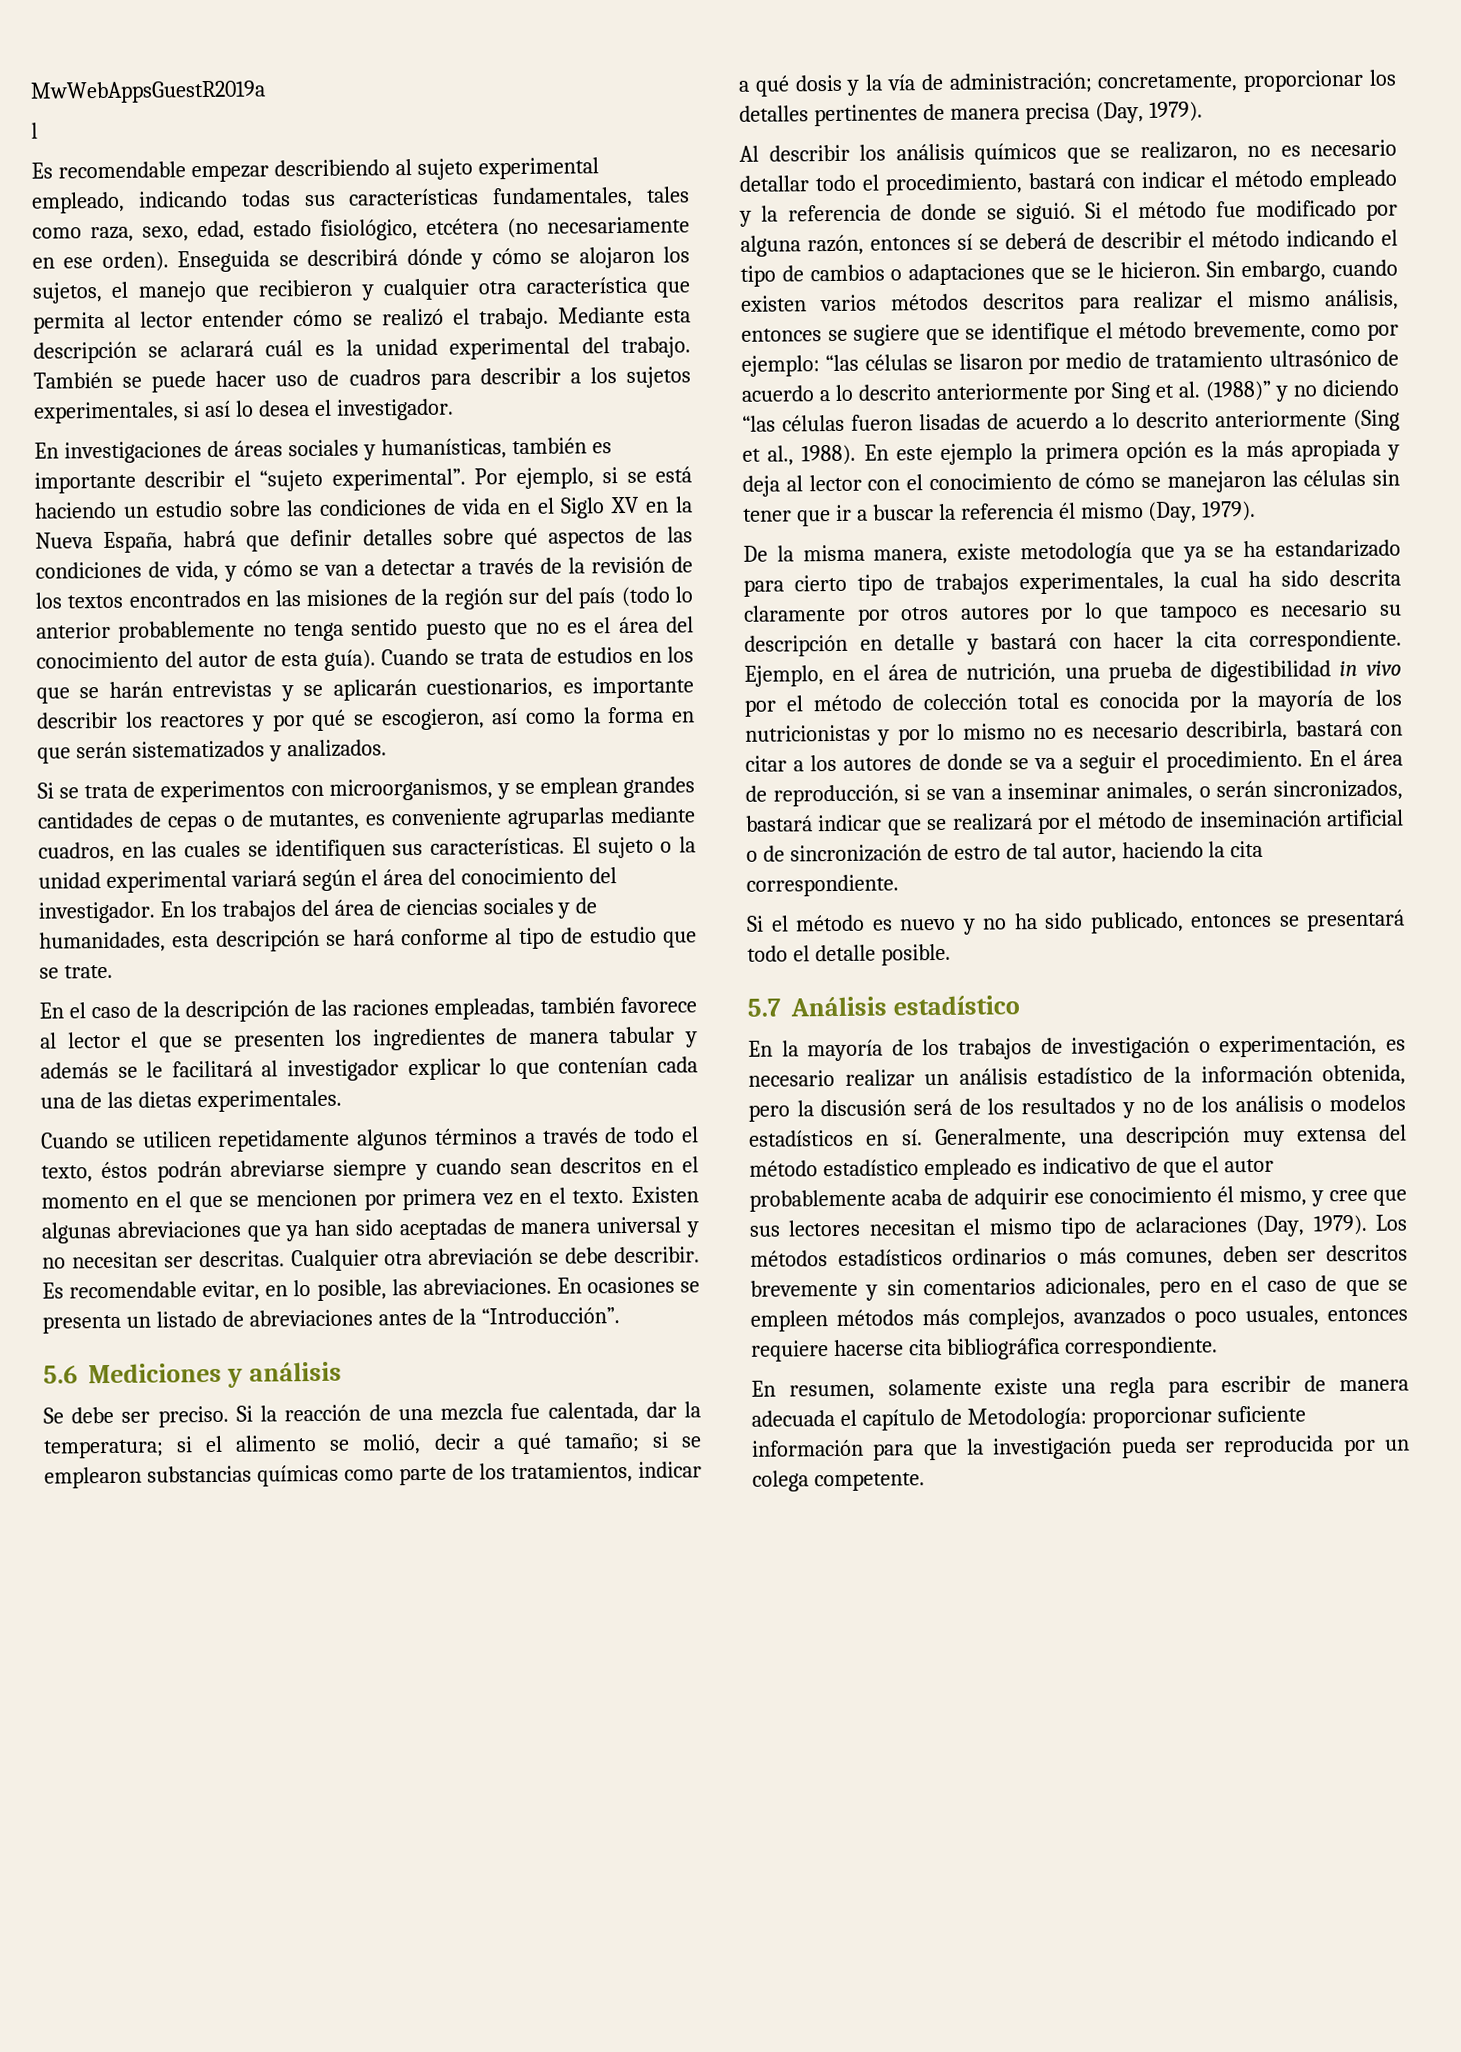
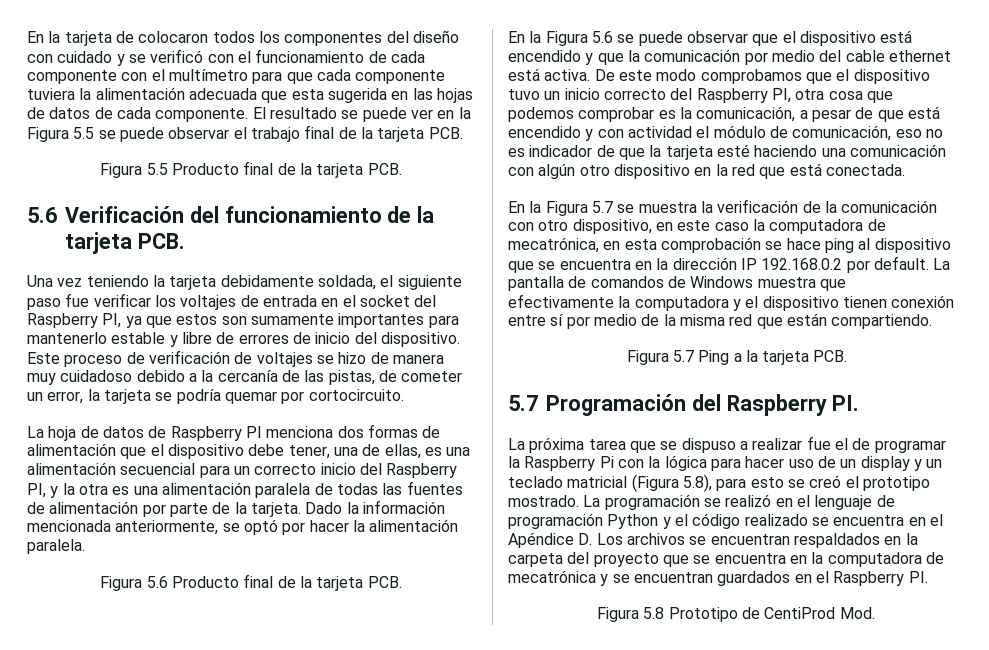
[30,80,266,104] [31,122,38,139] [31,157,599,183] [31,186,690,214] [32,216,690,243] [32,246,690,273] [32,276,691,304] [33,306,692,334] [33,336,691,364] [33,366,691,393] [33,398,454,424] [34,437,612,464] [34,466,693,494] [34,496,693,519] [35,526,694,553] [35,556,693,582] [35,586,693,610] [36,616,695,643] [36,646,694,671] [36,676,694,704] [36,706,695,732] [37,739,387,764] [37,776,696,803] [37,806,697,833] [38,836,697,863] [38,867,617,893] [38,897,598,924] [39,926,697,953] [39,964,113,979] [39,996,697,1023] [40,1026,698,1053] [40,1056,699,1082] [40,1089,342,1113] [40,1126,699,1152] [41,1156,699,1183] [41,1186,699,1213] [41,1216,700,1244] [42,1246,701,1272] [42,1276,701,1302] [42,1307,620,1334] [43,1361,342,1388] [43,1401,701,1428] [43,1431,702,1459] [44,1461,702,1489] [738,69,1397,97] [739,101,1203,127] [739,139,1397,165] [739,169,1398,196] [739,199,1398,227] [740,229,1398,257] [740,259,1398,287] [740,289,1399,314] [741,320,1399,346] [741,349,1399,377] [741,379,1399,404] [742,409,1400,432] [742,439,1400,466] [742,469,1400,497] [743,500,1257,527] [743,539,1401,565] [743,569,1401,597] [743,599,1402,626] [744,629,1402,657] [744,660,1402,687] [744,689,1402,717] [745,719,1403,746] [745,749,1403,774] [745,779,1403,807] [745,809,1404,836] [746,840,1264,863] [746,874,899,897] [746,909,1405,935] [747,943,951,966] [747,995,1020,1017] [748,1034,1406,1062] [748,1064,1406,1087] [748,1094,1406,1122] [749,1124,1407,1150] [749,1156,1274,1181] [749,1185,1407,1212] [749,1214,1407,1239] [750,1244,1408,1268] [750,1275,1408,1301] [750,1305,1408,1332] [751,1336,1218,1362] [751,1375,1409,1401] [751,1405,1306,1431] [751,1435,1410,1461] [752,1470,925,1492] MwWebAppsGuestR2019a // l // Es recomendable empezar describiendo al sujeto experimental empleado, indicando todas sus características fundamentales, tales como raza, sexo, edad, estado fisiológico, etcétera (no necesariamente en ese orden). Enseguida se describirá dónde y cómo se alojaron los sujetos, el manejo que recibieron y cualquier otra característica que permita al lector entender cómo se realizó el trabajo. Mediante esta descripción se aclarará cuál es la unidad experimental del trabajo. También se puede hacer uso de cuadros para describir a los sujetos experimentales, si así lo desea el investigador. // En investigaciones de áreas sociales y humanísticas, también es importante describir el “sujeto experimental”. Por ejemplo, si se está haciendo un estudio sobre las condiciones de vida en el Siglo XV en la Nueva España, habrá que definir detalles sobre qué aspectos de las condiciones de vida, y cómo se van a detectar a través de la revisión de los textos encontrados en las misiones de la región sur del país (todo lo anterior probablemente no tenga sentido puesto que no es el área del conocimiento del autor de esta guía). Cuando se trata de estudios en los que se harán entrevistas y se aplicarán cuestionarios, es importante describir los reactores y por qué se escogieron, así como la forma en que serán sistematizados y analizados. // Si se trata de experimentos con microorganismos, y se emplean grandes cantidades de cepas o de mutantes, es conveniente agruparlas mediante cuadros, en las cuales se identifiquen sus características. El sujeto o la unidad experimental variará según el área del conocimiento del investigador. En los trabajos del área de ciencias sociales y de humanidades, esta descripción se hará conforme al tipo de estudio que se trate. // En el caso de la descripción de las raciones empleadas, también favorece al lector el que se presenten los ingredientes de manera tabular y además se le facilitará al investigador explicar lo que contenían cada una de las dietas experimentales. // Cuando se utilicen repetidamente algunos términos a través de todo el texto, éstos podrán abreviarse siempre y cuando sean descritos en el momento en el que se mencionen por primera vez en el texto. Existen algunas abreviaciones que ya han sido aceptadas de manera universal y no necesitan ser descritas. Cualquier otra abreviación se debe describir. Es recomendable evitar, en lo posible, las abreviaciones. En ocasiones se presenta un listado de abreviaciones antes de la “Introducción”. // 5.6 Mediciones y análisis // Se debe ser preciso. Si la reacción de una mezcla fue calentada, dar la temperatura; si el alimento se molió, decir a qué tamaño; si se emplearon substancias químicas como parte de los tratamientos, indicar a qué dosis y la vía de administración; concretamente, proporcionar los detalles pertinentes de manera precisa (Day, 1979). // Al describir los análisis químicos que se realizaron, no es necesario detallar todo el procedimiento, bastará con indicar el método empleado y la referencia de donde se siguió. Si el método fue modificado por alguna razón, entonces sí se deberá de describir el método indicando el tipo de cambios o adaptaciones que se le hicieron. Sin embargo, cuando existen varios métodos descritos para realizar el mismo análisis, entonces se sugiere que se identifique el método brevemente, como por ejemplo: “las células se lisaron por medio de tratamiento ultrasónico de acuerdo a lo descrito anteriormente por Sing et al. (1988)” y no diciendo “las células fueron lisadas de acuerdo a lo descrito anteriormente (Sing et al., 1988). En este ejemplo la primera opción es la más apropiada y deja al lector con el conocimiento de cómo se manejaron las células sin tener que ir a buscar la referencia él mismo (Day, 1979). // De la misma manera, existe metodología que ya se ha estandarizado para cierto tipo de trabajos experimentales, la cual ha sido descrita claramente por otros autores por lo que tampoco es necesario su descripción en detalle y bastará con hacer la cita correspondiente. Ejemplo, en el área de nutrición, una prueba de digestibilidad in vivo por el método de colección total es conocida por la mayoría de los nutricionistas y por lo mismo no es necesario describirla, bastará con citar a los autores de donde se va a seguir el procedimiento. En el área de reproducción, si se van a inseminar animales, o serán sincronizados, bastará indicar que se realizará por el método de inseminación artificial o de sincronización de estro de tal autor, haciendo la cita correspondiente. // Si el método es nuevo y no ha sido publicado, entonces se presentará todo el detalle posible. // 5.7 Análisis estadístico // En la mayoría de los trabajos de investigación o experimentación, es necesario realizar un análisis estadístico de la información obtenida, pero la discusión será de los resultados y no de los análisis o modelos estadísticos en sí. Generalmente, una descripción muy extensa del método estadístico empleado es indicativo de que el autor probablemente acaba de adquirir ese conocimiento él mismo, y cree que sus lectores necesitan el mismo tipo de aclaraciones (Day, 1979). Los métodos estadísticos ordinarios o más comunes, deben ser descritos brevemente y sin comentarios adicionales, pero en el caso de que se empleen métodos más complejos, avanzados o poco usuales, entonces requiere hacerse cita bibliográfica correspondiente. // En resumen, solamente existe una regla para escribir de manera adecuada el capítulo de Metodología: proporcionar suficiente información para que la investigación pueda ser reproducida por un colega competente. -> [27,30,459,46] [27,49,425,66] [27,69,446,84] [27,87,473,103] [27,107,471,122] [27,125,463,142] [100,161,402,178] [27,206,435,223] [65,232,185,254] [27,275,462,290] [27,293,437,310] [27,313,459,328] [27,332,460,347] [27,350,444,367] [27,370,463,385] [27,389,404,404] [27,424,441,441] [27,443,471,459] [27,462,458,478] [27,481,463,498] [27,500,445,517] [27,519,459,535] [27,539,85,554] [100,574,402,591] [508,30,913,46] [508,49,951,65] [508,68,930,84] [508,88,893,103] [508,106,940,122] [508,125,943,141] [508,144,946,160] [508,163,905,179] [508,199,938,216] [508,219,886,234] [508,237,951,253] [508,256,951,273] [508,276,846,291] [508,294,955,311] [508,313,933,329] [626,350,848,365] [508,394,860,416] [508,436,946,453] [508,455,943,471] [508,474,930,492] [508,494,895,510] [508,513,943,529] [508,532,918,548] [508,552,944,567] [508,570,928,586] [596,607,875,622] En la tarjeta de colocaron todos los componentes del diseño con cuidado y se verificó con el funcionamiento de cada componente con el multímetro para que cada componente tuviera la alimentación adecuada que esta sugerida en las hojas de datos de cada componente. El resultado se puede ver en la Figura 5.5 se puede observar el trabajo final de la tarjeta PCB. // Figura 5.5 Producto final de la tarjeta PCB. // 5.6 Verificación del funcionamiento de la tarjeta PCB. // Una vez teniendo la tarjeta debidamente soldada, el siguiente paso fue verificar los voltajes de entrada en el socket del Raspberry PI, ya que estos son sumamente importantes para mantenerlo estable y libre de errores de inicio del dispositivo. Este proceso de verificación de voltajes se hizo de manera muy cuidadoso debido a la cercanía de las pistas, de cometer un error, la tarjeta se podría quemar por cortocircuito. // La hoja de datos de Raspberry PI menciona dos formas de alimentación que el dispositivo debe tener, una de ellas, es una alimentación secuencial para un correcto inicio del Raspberry PI, y la otra es una alimentación paralela de todas las fuentes de alimentación por parte de la tarjeta. Dado la información mencionada anteriormente, se optó por hacer la alimentación paralela. // Figura 5.6 Producto final de la tarjeta PCB. // En la Figura 5.6 se puede observar que el dispositivo está encendido y que la comunicación por medio del cable ethernet está activa. De este modo comprobamos que el dispositivo tuvo un inicio correcto del Raspberry PI, otra cosa que podemos comprobar es la comunicación, a pesar de que está encendido y con actividad el módulo de comunicación, eso no es indicador de que la tarjeta esté haciendo una comunicación con algún otro dispositivo en la red que está conectada. // En la Figura 5.7 se muestra la verificación de la comunicación con otro dispositivo, en este caso la computadora de mecatrónica, en esta comprobación se hace ping al dispositivo que se encuentra en la dirección IP 192.168.0.2 por default. La pantalla de comandos de Windows muestra que efectivamente la computadora y el dispositivo tienen conexión entre sí por medio de la misma red que están compartiendo. // Figura 5.7 Ping a la tarjeta PCB. // 5.7 Programación del Raspberry PI. // La próxima tarea que se dispuso a realizar fue el de programar la Raspberry Pi con la lógica para hacer uso de un display y un teclado matricial (Figura 5.8), para esto se creó el prototipo mostrado. La programación se realizó en el lenguaje de programación Python y el código realizado se encuentra en el Apéndice D. Los archivos se encuentran respaldados en la carpeta del proyecto que se encuentra en la computadora de mecatrónica y se encuentran guardados en el Raspberry PI. // Figura 5.8 Prototipo de CentiProd Mod.

